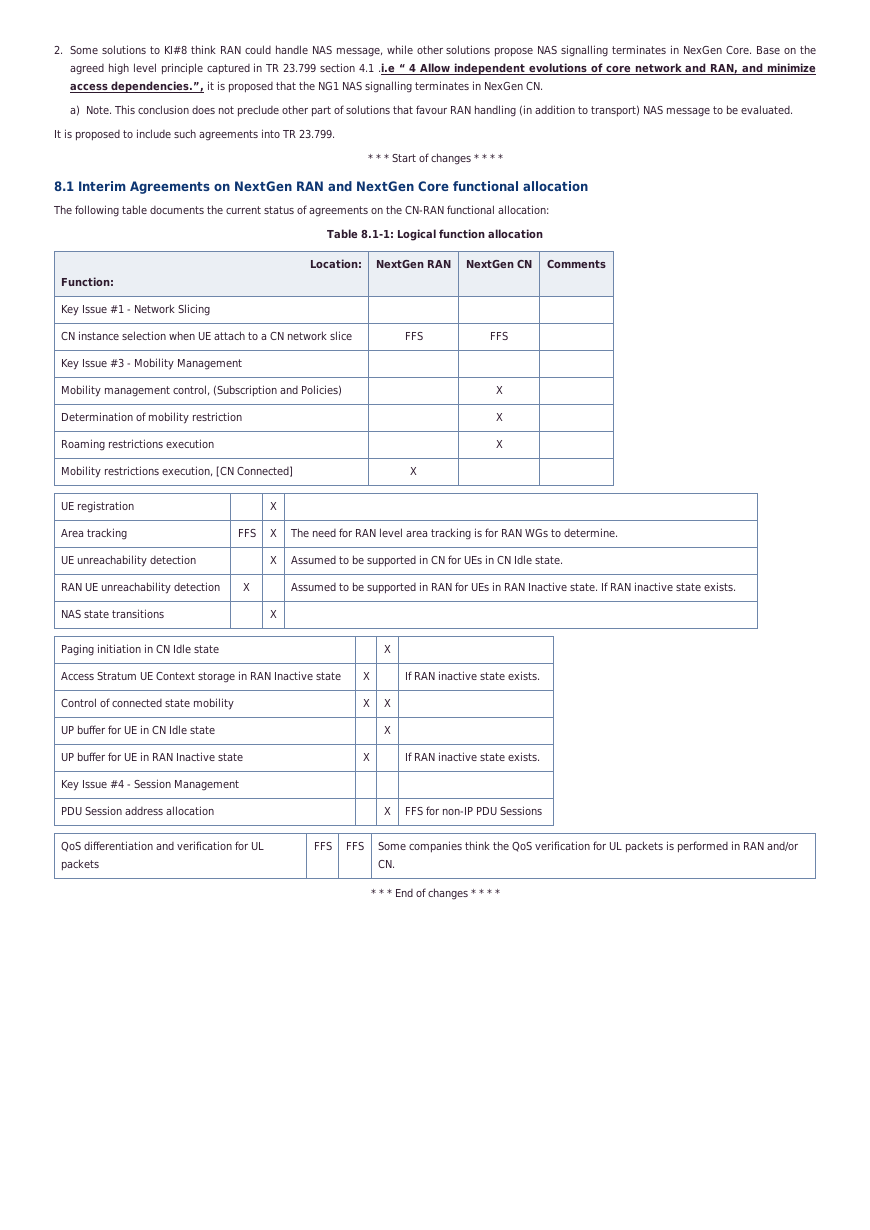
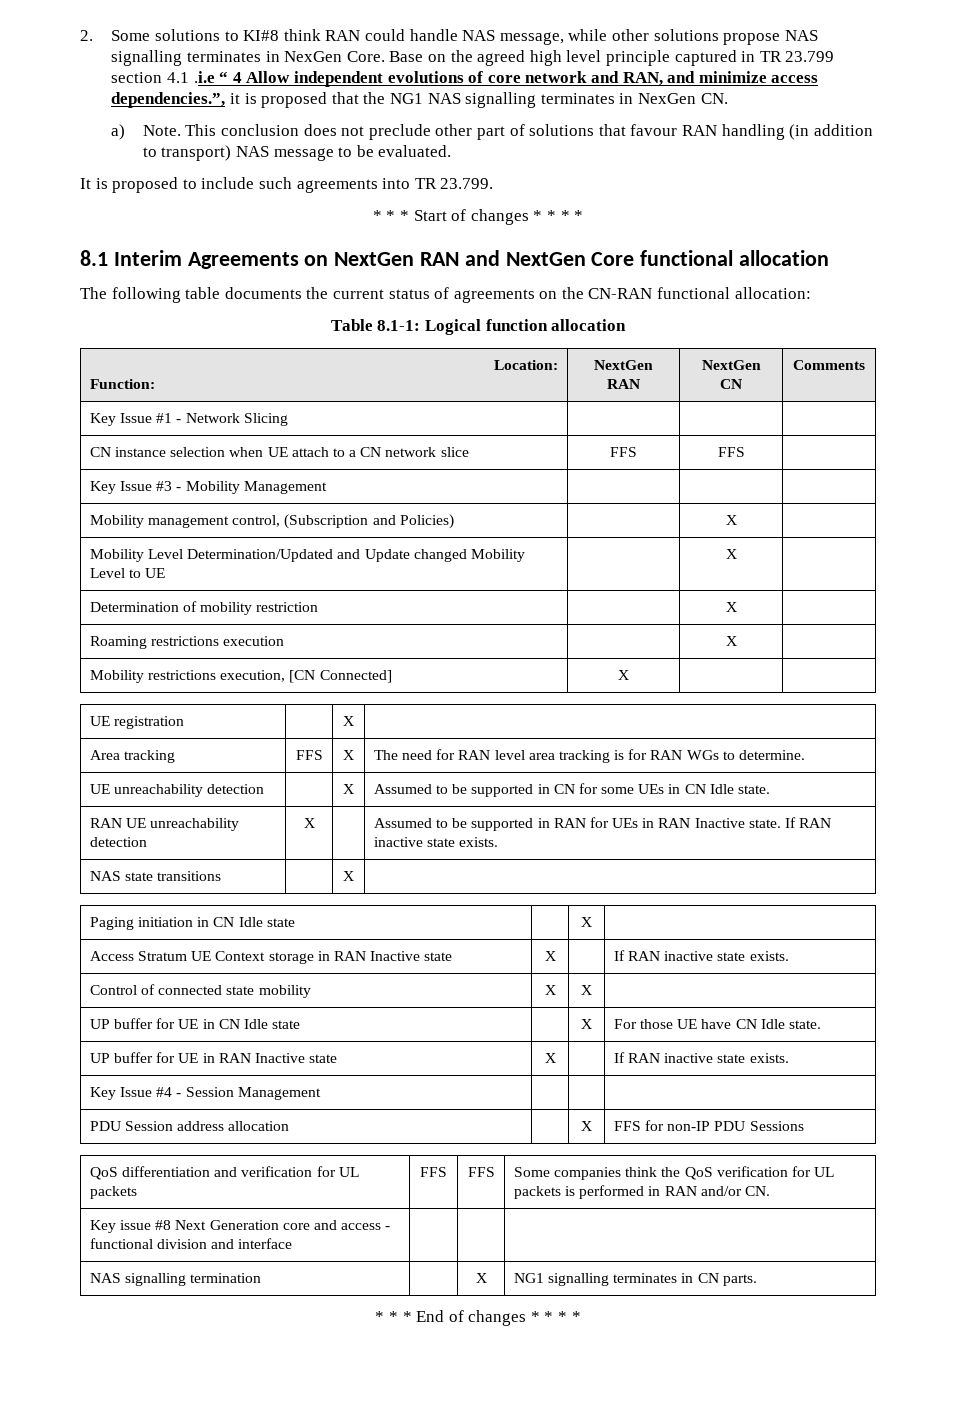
(503, 389) none -> [89,549,525,562] [89,568,166,578] [725,549,737,559] // Mobility Level Determination/Updated and Update changed Mobility Level to UE | | X |
(462, 560) none -> [601,787,635,794] some
(391, 729) none -> [613,1019,821,1029] For those UE have CN Idle state.
(395, 864) none -> [89,1220,391,1233] [89,1238,293,1249] [89,1273,262,1286] [475,1273,487,1283] [513,1273,757,1286] // Key issue #8 Next Generation core and access - functional division and interface | | | // NAS signalling termination | | X | NG1 signalling terminates in CN parts.

